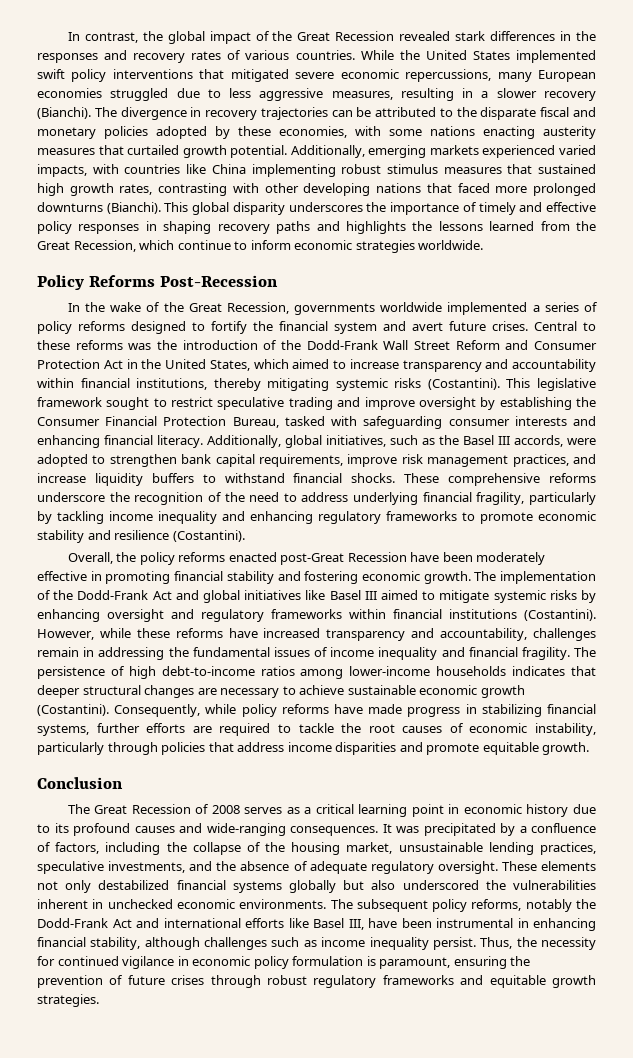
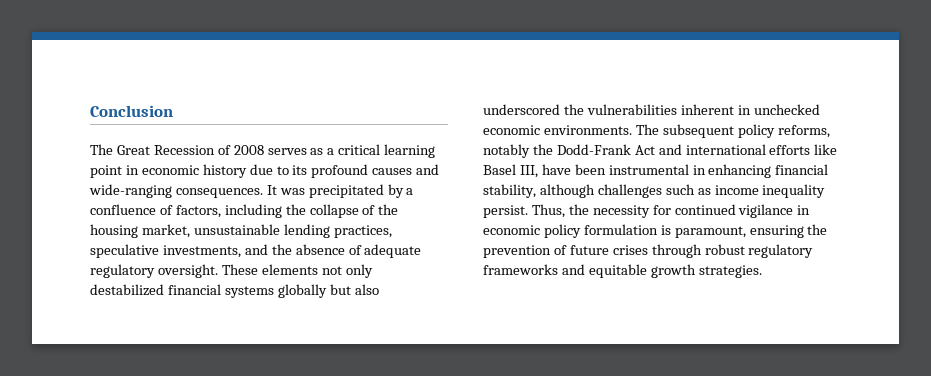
[67,31,597,44] [37,50,596,63] [37,69,596,82] [37,88,596,101] [37,107,596,120] [37,126,596,139] [37,145,596,158] [37,164,596,177] [37,183,597,196] [37,202,597,215] [37,221,597,234] [37,240,484,253] [37,275,279,290] [67,302,598,315] [37,321,596,334] [37,340,598,350] [37,359,596,372] [37,378,596,391] [37,397,597,410] [37,416,596,429] [37,435,596,448] [37,454,596,467] [37,473,597,486] [37,492,596,505] [37,511,596,524] [37,530,245,543] [67,552,546,565] [37,571,596,584] [37,590,596,603] [37,609,596,622] [37,628,597,641] [37,647,597,660] [37,666,597,679] [37,685,525,698] [37,704,596,717] [37,723,596,736] [37,742,590,755] In contrast, the global impact of the Great Recession revealed stark differences in the responses and recovery rates of various countries. While the United States implemented swift policy interventions that mitigated severe economic repercussions, many European economies struggled due to less aggressive measures, resulting in a slower recovery (Bianchi). The divergence in recovery trajectories can be attributed to the disparate fiscal and monetary policies adopted by these economies, with some nations enacting austerity measures that curtailed growth potential. Additionally, emerging markets experienced varied impacts, with countries like China implementing robust stimulus measures that sustained high growth rates, contrasting with other developing nations that faced more prolonged downturns (Bianchi). This global disparity underscores the importance of timely and effective policy responses in shaping recovery paths and highlights the lessons learned from the Great Recession, which continue to inform economic strategies worldwide. // Policy Reforms Post-Recession // In the wake of the Great Recession, governments worldwide implemented a series of policy reforms designed to fortify the financial system and avert future crises. Central to these reforms was the introduction of the Dodd-Frank Wall Street Reform and Consumer Protection Act in the United States, which aimed to increase transparency and accountability within financial institutions, thereby mitigating systemic risks (Costantini). This legislative framework sought to restrict speculative trading and improve oversight by establishing the Consumer Financial Protection Bureau, tasked with safeguarding consumer interests and enhancing financial literacy. Additionally, global initiatives, such as the Basel III accords, were adopted to strengthen bank capital requirements, improve risk management practices, and increase liquidity buffers to withstand financial shocks. These comprehensive reforms underscore the recognition of the need to address underlying financial fragility, particularly by tackling income inequality and enhancing regulatory frameworks to promote economic stability and resilience (Costantini). // Overall, the policy reforms enacted post-Great Recession have been moderately effective in promoting financial stability and fostering economic growth. The implementation of the Dodd-Frank Act and global initiatives like Basel III aimed to mitigate systemic risks by enhancing oversight and regulatory frameworks within financial institutions (Costantini). However, while these reforms have increased transparency and accountability, challenges remain in addressing the fundamental issues of income inequality and financial fragility. The persistence of high debt-to-income ratios among lower-income households indicates that deeper structural changes are necessary to achieve sustainable economic growth (Costantini). Consequently, while policy reforms have made progress in stabilizing financial systems, further efforts are required to tackle the root causes of economic instability, particularly through policies that address income disparities and promote equitable growth. // -> (90, 111) none

